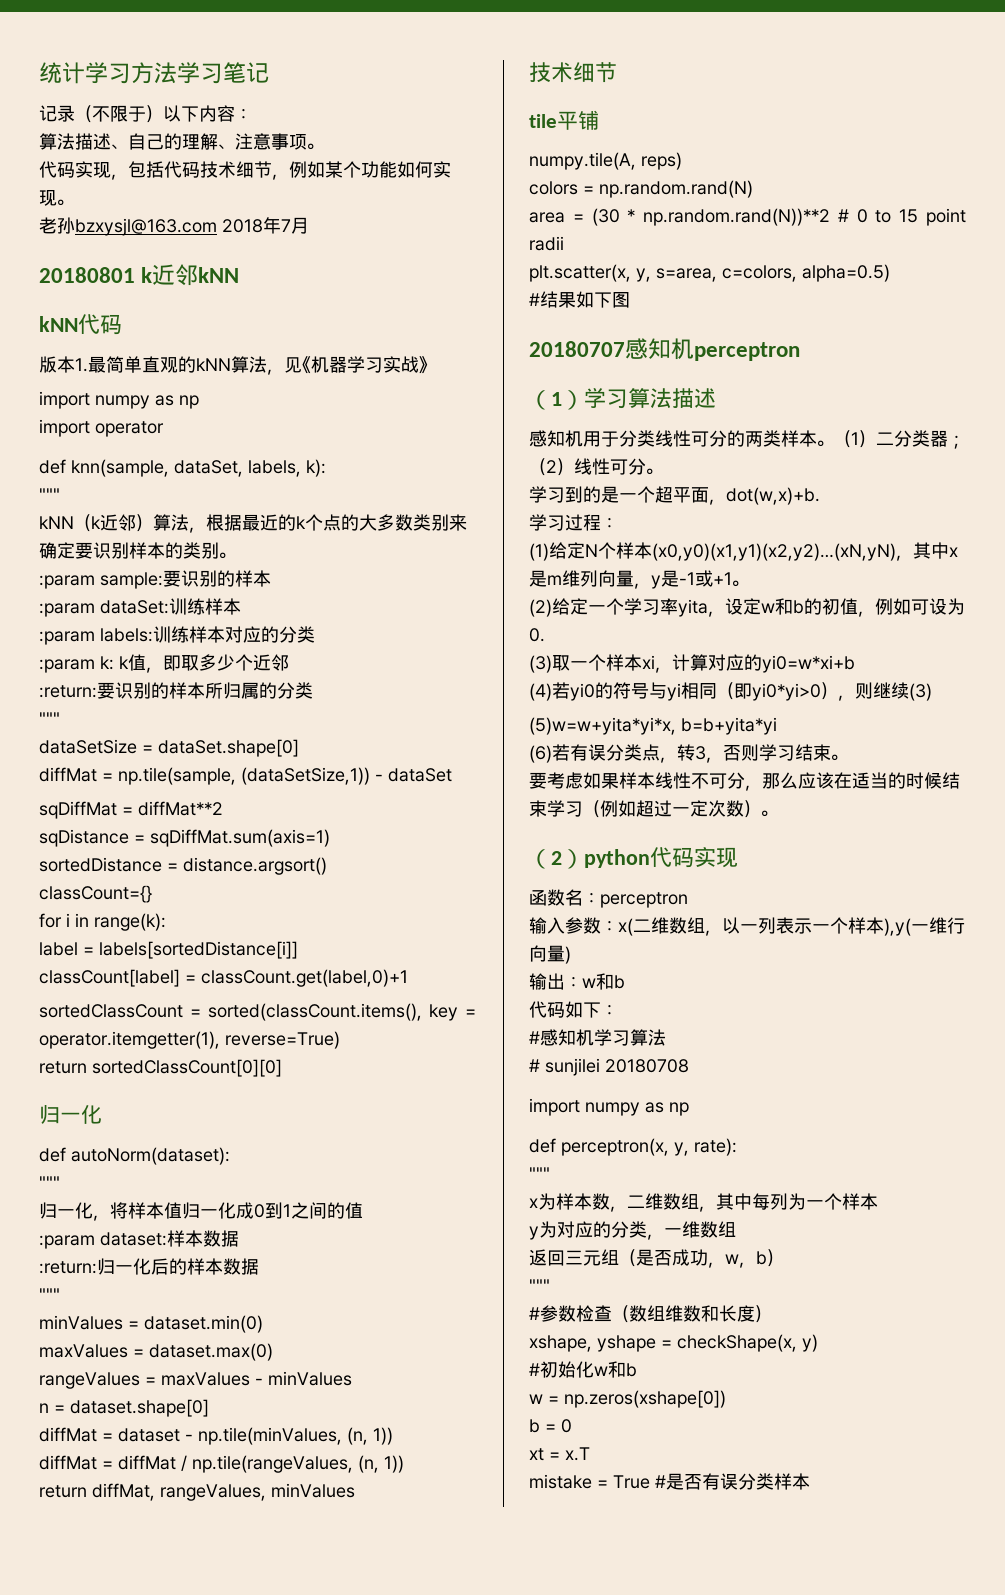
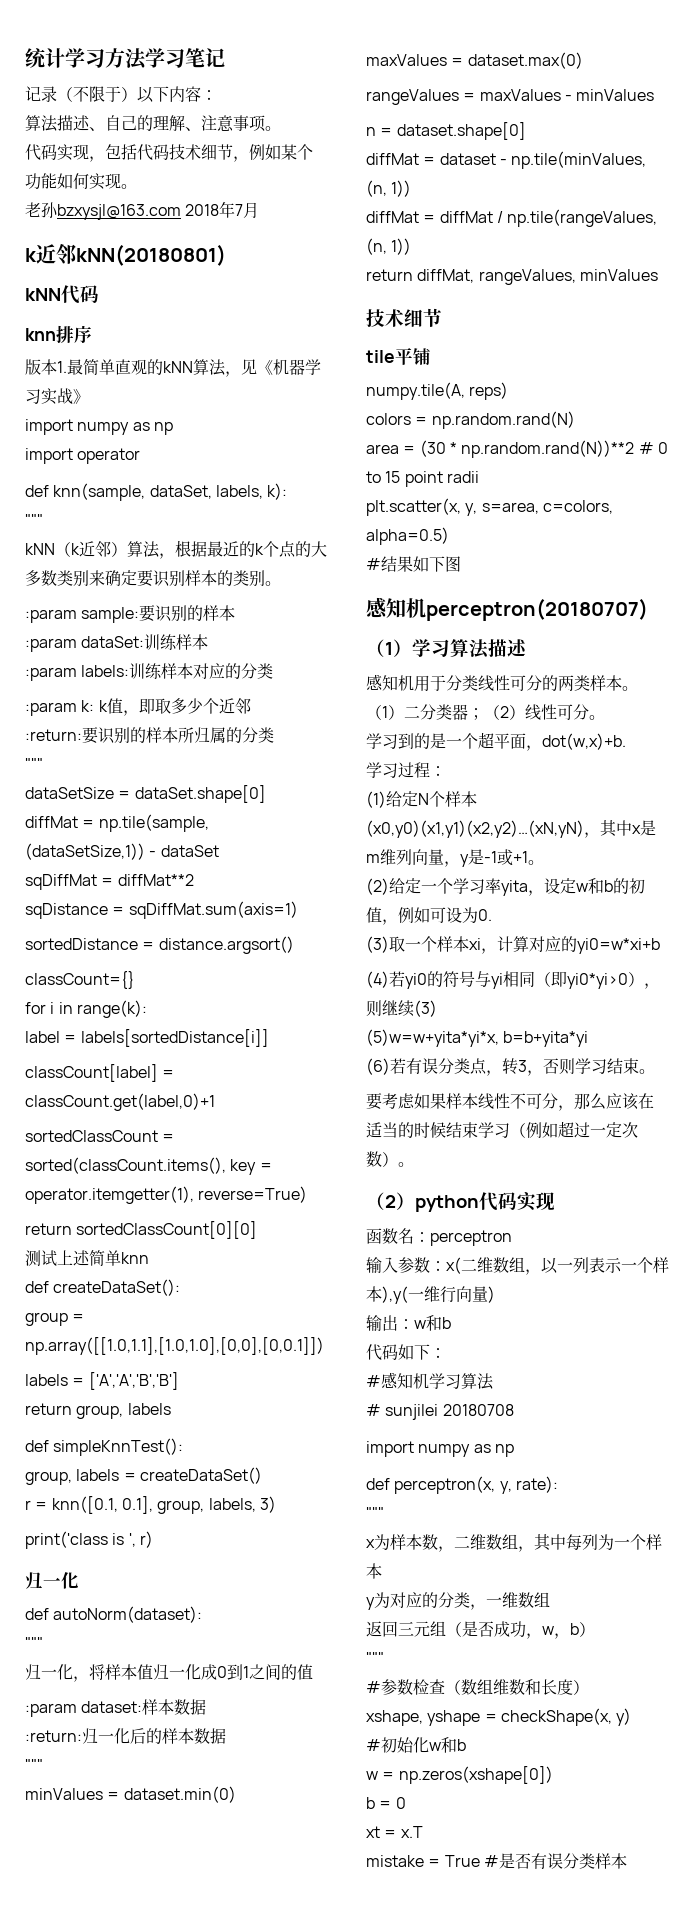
[39,264,240,286] 20180801 k近邻kNN -> [25,243,226,266] k近邻kNN(20180801)
(122, 324) none -> [25,325,92,343] // knn排序
(282, 1068) none -> [25,1250,149,1266] [25,1279,181,1296] [25,1312,85,1326] [25,1337,324,1355] [25,1372,179,1390] [25,1403,171,1419] [25,1438,184,1456] [25,1467,262,1485] [25,1496,276,1514] [25,1531,153,1549] // 测试上述简单knn // def createDataSet(): // group = np.array([[1.0,1.1],[1.0,1.0],[0,0],[0,0.1]]) // labels = ['A','A','B','B'] // return group, labels // def simpleKnnTest(): // group, labels = createDataSet() // r = knn([0.1, 0.1], group, labels, 3) // print('class is ', r)
[529,338,800,361] 20180707感知机perceptron -> [366,597,648,621] 感知机perceptron(20180707)

